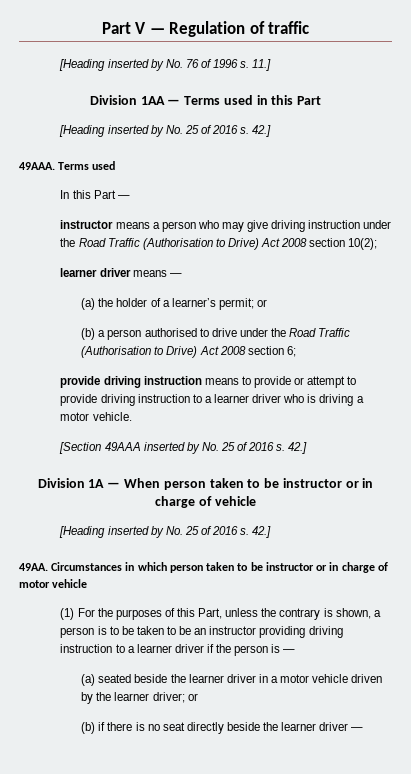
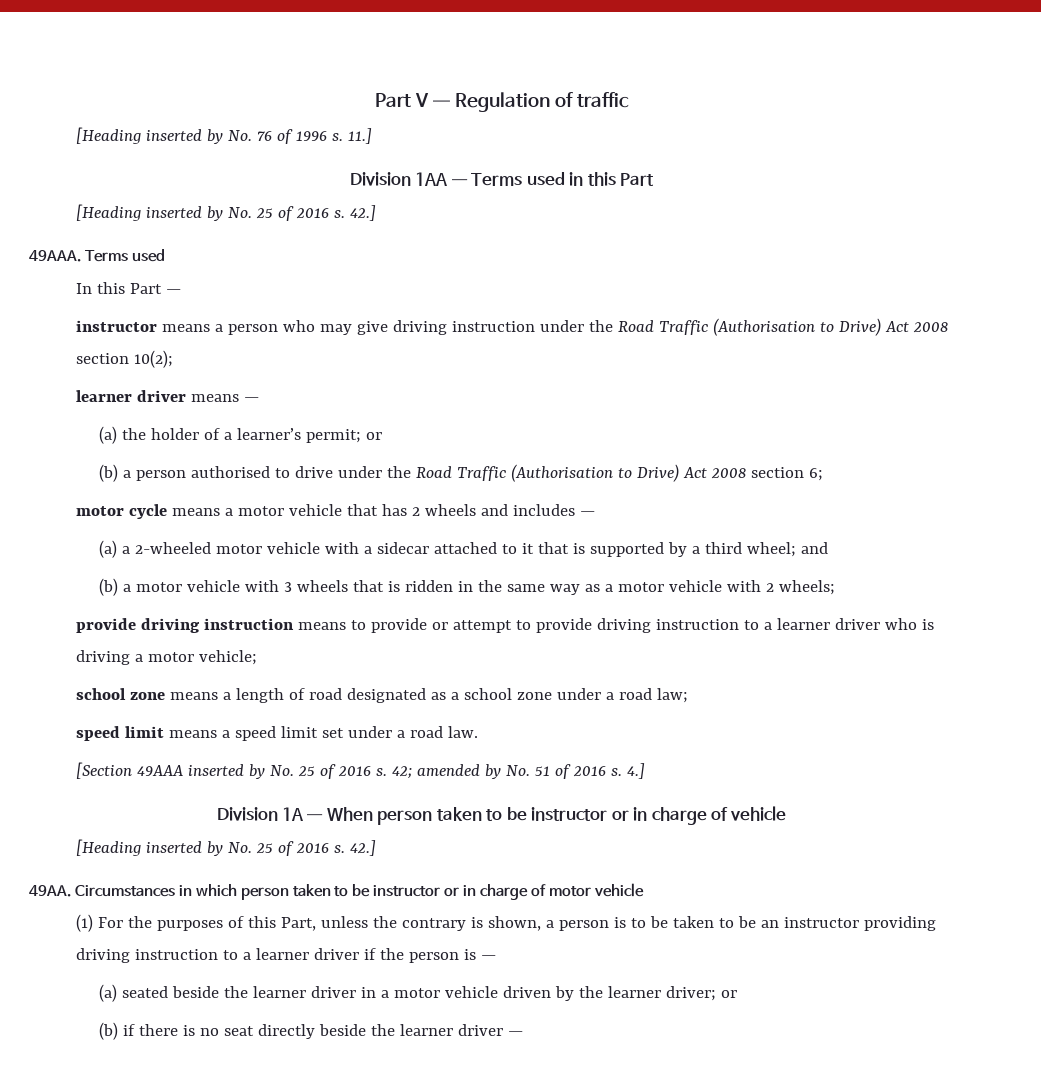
(296, 351) none -> [75,504,595,519] [98,540,828,558] [98,578,835,596] // motor cycle means a motor vehicle that has 2 wheels and includes — // (a) a 2-wheeled motor vehicle with a sidecar attached to it that is supported by a third wheel; and // (b) a motor vehicle with 3 wheels that is ridden in the same way as a motor vehicle with 2 wheels;
[92,412,132,421] vehicle. -> [198,650,257,665] [75,688,688,703] [75,726,478,741] vehicle; // school zone means a length of road designated as a school zone under a road law; // speed limit means a speed limit set under a road law.
[288,442,308,454] 42.] -> [391,763,645,779] 42; amended by No. 51 of 2016 s. 4.]

